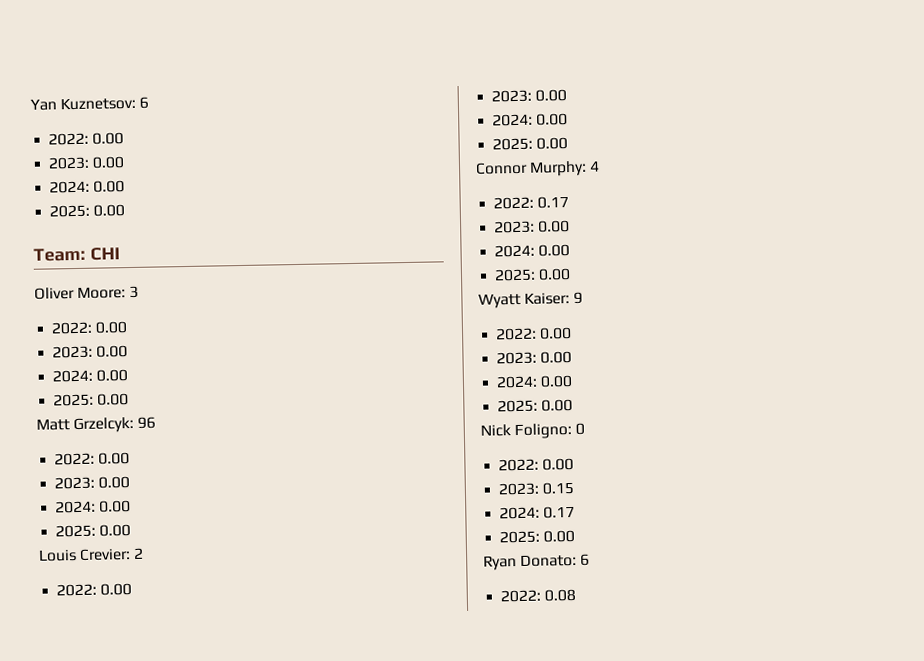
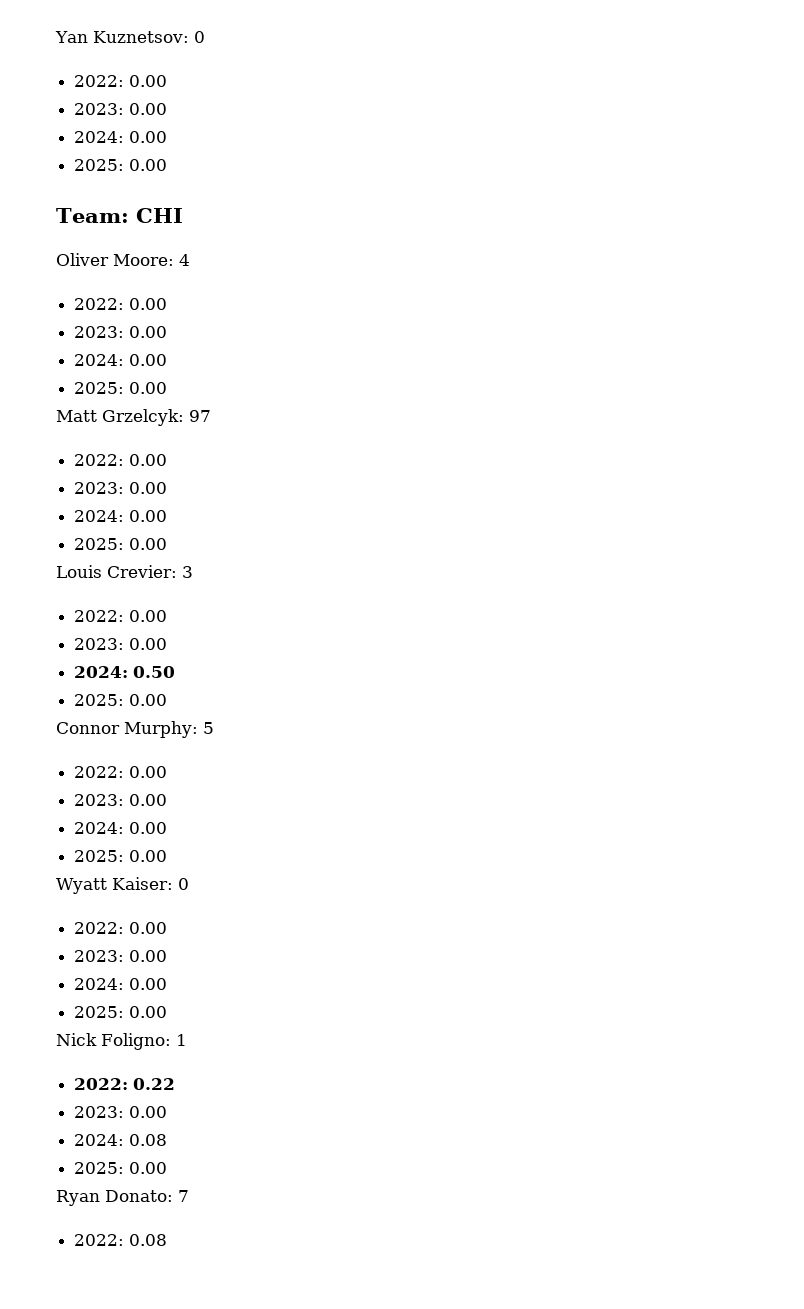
[139,96,150,109] 6 -> [193,31,205,43] 0
[129,285,140,299] 3 -> [179,254,190,266] 4
[137,416,157,429] 96 -> [189,410,211,422] 97
[133,547,145,559] [56,583,133,597] [491,89,568,103] [492,113,569,127] [492,137,569,151] [475,160,601,177] [493,196,570,210] [494,220,571,234] [494,244,571,258] [494,268,572,282] 2 // 2022: 0.00 // 2023: 0.00 // 2024: 0.00 // 2025: 0.00 // Connor Murphy: 4 // 2022: 0.17 // 2023: 0.00 // 2024: 0.00 // 2025: 0.00 -> [182,566,193,578] [74,610,168,622] [74,638,168,650] [74,666,176,678] [74,694,168,706] [56,721,214,738] [74,766,168,778] [74,794,168,806] [74,822,168,834] [74,850,168,862] 3 // 2022: 0.00 // 2023: 0.00 // 2024: 0.50 // 2025: 0.00 // Connor Murphy: 5 // 2022: 0.00 // 2023: 0.00 // 2024: 0.00 // 2025: 0.00
[573,291,584,304] 9 -> [178,878,189,890] 0
[575,422,586,435] [498,457,575,472] [498,481,575,496] [499,505,576,520] 0 // 2022: 0.00 // 2023: 0.15 // 2024: 0.17 -> [175,1034,187,1046] [74,1078,176,1090] [74,1106,168,1118] [74,1134,168,1146] 1 // 2022: 0.22 // 2023: 0.00 // 2024: 0.08
[580,553,591,566] 6 -> [178,1190,189,1202] 7

